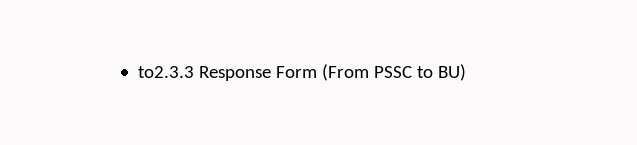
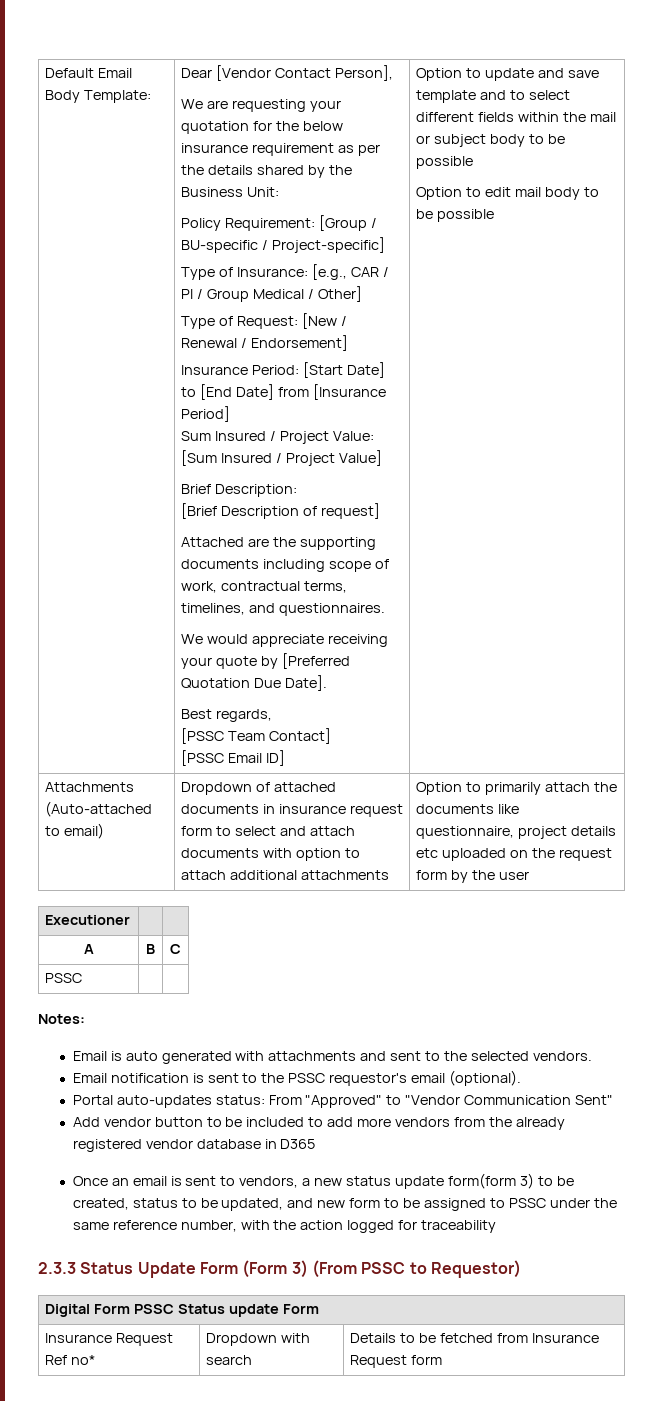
[137,64,466,81] to2.3.3 Response Form (From PSSC to BU) -> [45,68,132,78] [45,90,151,103] [181,65,393,81] [181,99,341,112] [181,121,343,134] [181,143,380,156] [181,165,352,178] [181,187,279,197] [181,215,377,231] [181,237,385,253] [181,264,389,280] [181,286,362,302] [181,313,347,329] [181,335,348,351] [181,362,385,378] [181,384,386,400] [181,406,231,422] [181,431,374,444] [181,450,382,466] [181,484,297,497] [181,503,380,519] [181,537,376,550] [181,559,389,572] [181,581,347,593] [181,603,385,616] [181,634,388,647] [181,653,350,669] [181,675,327,691] [181,709,272,722] [181,728,331,744] [181,750,285,766] [416,68,599,81] [416,90,570,103] [416,112,616,122] [416,134,565,147] [416,156,474,169] [416,187,599,200] [416,209,494,222] [45,782,135,792] [45,801,153,817] [45,823,104,839] [181,782,336,795] [181,804,403,817] [181,826,355,836] [181,848,360,861] [181,870,389,880] [416,782,617,795] [416,804,519,814] [416,826,616,839] [416,848,612,861] [416,870,529,883] [45,915,131,925] [83,944,94,954] [146,944,155,954] [170,944,181,954] [45,973,83,983] [38,1014,85,1024] [72,1051,592,1064] [72,1070,522,1086] [72,1095,614,1108] [72,1117,565,1130] [72,1139,316,1152] [72,1173,574,1189] [72,1198,617,1211] [72,1220,497,1233] [38,1260,521,1278] [45,1304,319,1317] [45,1333,173,1346] [45,1355,95,1365] [206,1333,310,1346] [206,1355,253,1365] [350,1333,599,1343] [350,1355,442,1368] Default Email Body Template: | Dear [Vendor Contact Person], // We are requesting your quotation for the below insurance requirement as per the details shared by the Business Unit: // Policy Requirement: [Group / BU-specific / Project-specific] // Type of Insurance: [e.g., CAR / PI / Group Medical / Other] // Type of Request: [New / Renewal / Endorsement] // Insurance Period: [Start Date] to [End Date] from [Insurance Period] // Sum Insured / Project Value: [Sum Insured / Project Value] // Brief Description: // [Brief Description of request] // Attached are the supporting documents including scope of work, contractual terms, timelines, and questionnaires. // We would appreciate receiving your quote by [Preferred Quotation Due Date]. // Best regards, // [PSSC Team Contact] // [PSSC Email ID] | Option to update and save template and to select different fields within the mail or subject body to be possible // Option to edit mail body to be possible // Attachments (Auto-attached to email) | Dropdown of attached documents in insurance request form to select and attach documents with option to attach additional attachments | Option to primarily attach the documents like questionnaire, project details etc uploaded on the request form by the user // Executioner | | // A | B | C // PSSC | | // Notes: // Email is auto generated with attachments and sent to the selected vendors. // Email notification is sent to the PSSC requestor's email (optional). // Portal auto-updates status: From "Approved" to "Vendor Communication Sent" // Add vendor button to be included to add more vendors from the already registered vendor database in D365 // Once an email is sent to vendors, a new status update form(form 3) to be created, status to be updated, and new form to be assigned to PSSC under the same reference number, with the action logged for traceability // 2.3.3 Status Update Form (Form 3) (From PSSC to Requestor) // Digital Form PSSC Status update Form // Insurance Request Ref no* | Dropdown with search | Details to be fetched from Insurance Request form

